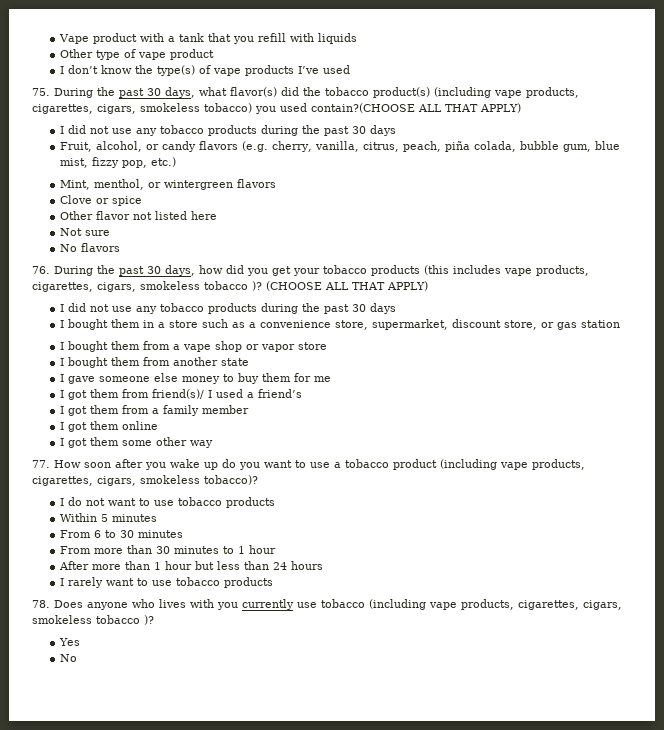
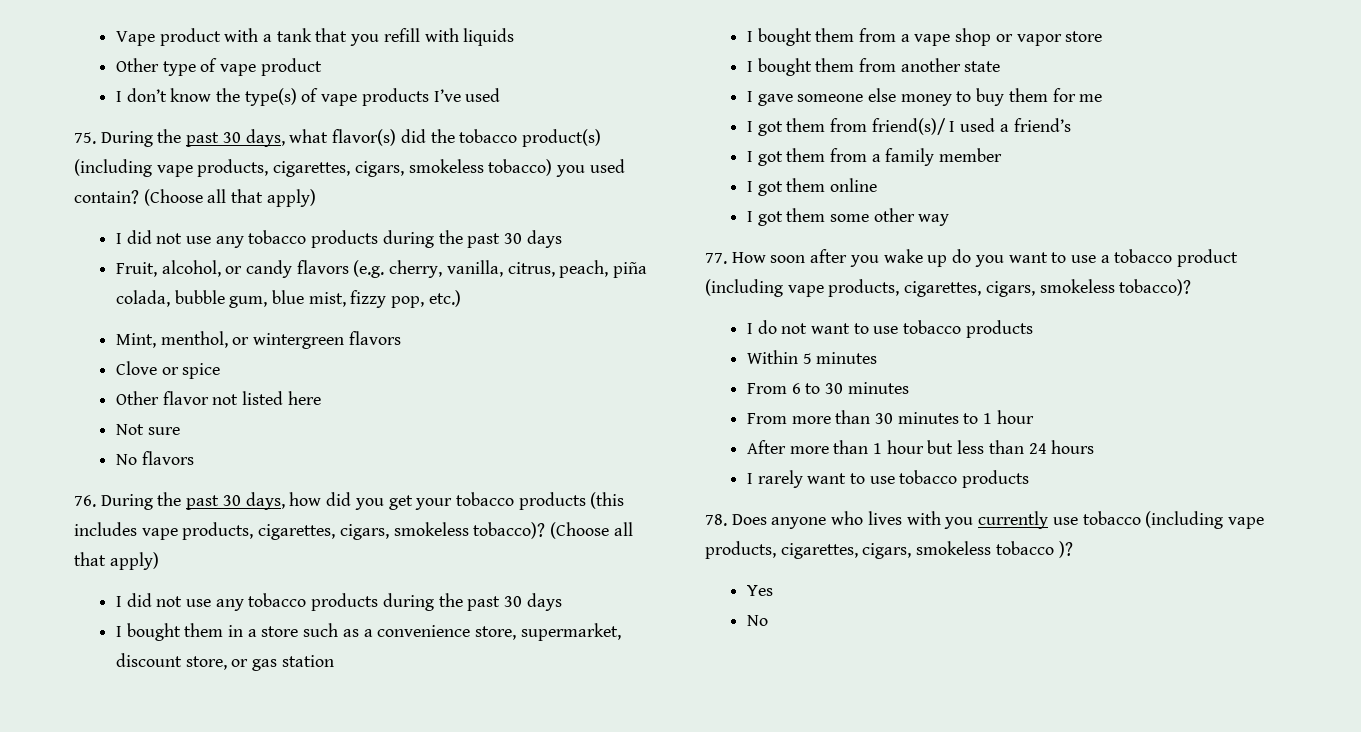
[311,103,521,113] contain?(CHOOSE ALL THAT APPLY) -> [74,189,316,207] contain? (Choose all that apply)
[204,281,428,291] tobacco )? (CHOOSE ALL THAT APPLY) -> [473,522,633,539] [74,552,159,570] tobacco)? (Choose all that apply)

